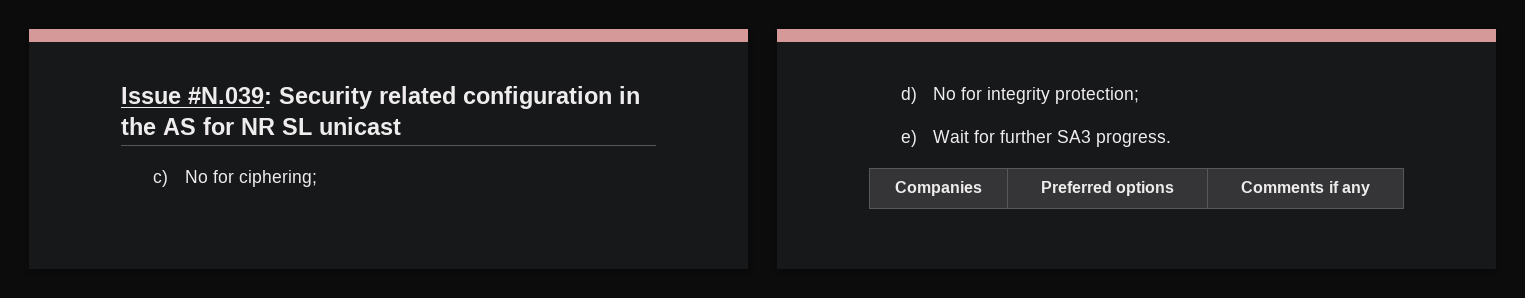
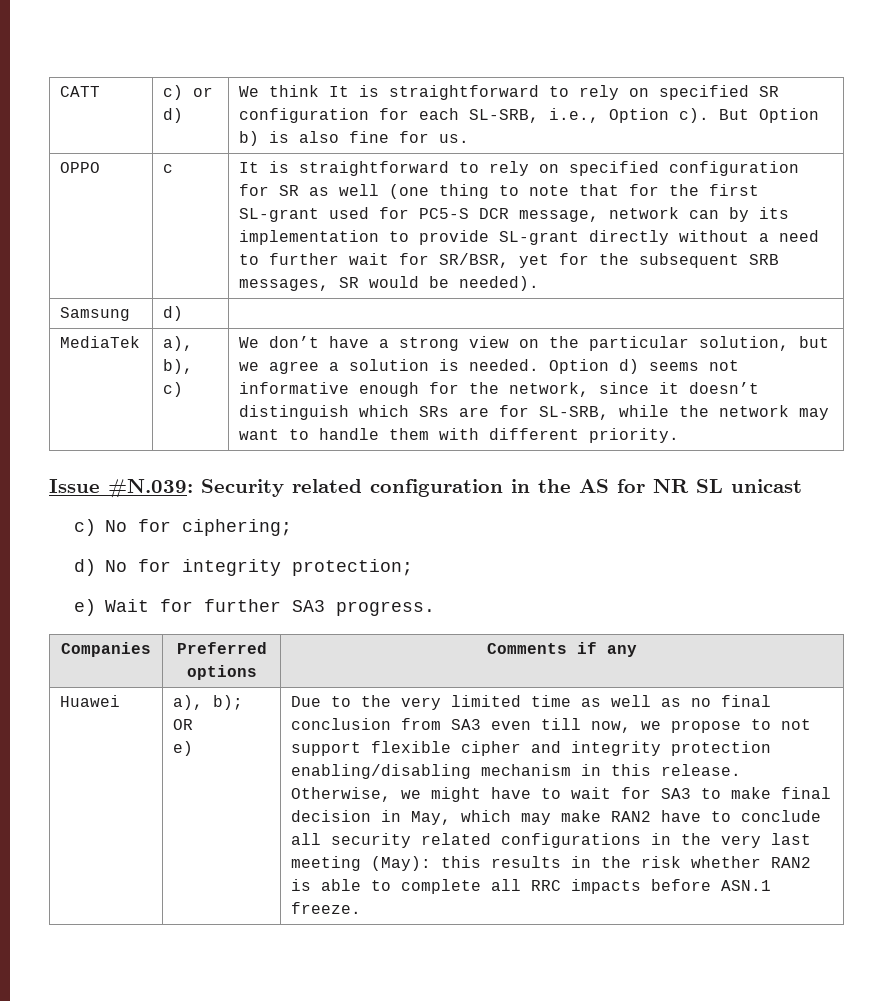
(121, 95) none -> [60,86,101,97] [163,85,214,100] [163,108,184,123] [239,85,780,100] [239,108,820,123] [239,131,470,146] [60,162,101,173] [163,164,174,173] [239,161,800,176] [239,184,760,199] [239,207,790,222] [239,230,820,245] [239,253,780,268] [239,276,540,291] [60,307,131,321] [163,306,184,321] [60,336,141,348] [163,336,194,351] [163,359,194,374] [163,382,184,397] [239,336,830,351] [239,359,740,374] [239,382,760,397] [239,405,830,420] [239,428,680,443] CATT | c) or d) | We think It is straightforward to rely on specified SR configuration for each SL-SRB, i.e., Option c). But Option b) is also fine for us. // OPPO | c | It is straightforward to rely on specified configuration for SR as well (one thing to note that for the first SL-grant used for PC5-S DCR message, network can by its implementation to provide SL-grant directly without a need to further wait for SR/BSR, yet for the subsequent SRB messages, SR would be needed). // Samsung | d) | // MediaTek | a), b), c) | We don’t have a strong view on the particular solution, but we agree a solution is needed. Option d) seems not informative enough for the network, since it doesn’t distinguish which SRs are for SL-SRB, while the network may want to handle them with different priority. //
(1370, 190) none -> [60,695,121,707] [173,695,244,710] [173,719,194,730] [173,741,194,756] [291,695,772,710] [291,718,812,733] [291,741,772,756] [291,764,742,779] [291,787,832,802] [291,810,822,825] [291,833,812,848] [291,856,812,871] [291,879,772,894] [291,902,362,914] // Huawei | a), b); OR // e) | Due to the very limited time as well as no final conclusion from SA3 even till now, we propose to not support flexible cipher and integrity protection enabling/disabling mechanism in this release. Otherwise, we might have to wait for SA3 to make final decision in May, which may make RAN2 have to conclude all security related configurations in the very last meeting (May): this results in the risk whether RAN2 is able to complete all RRC impacts before ASN.1 freeze.

